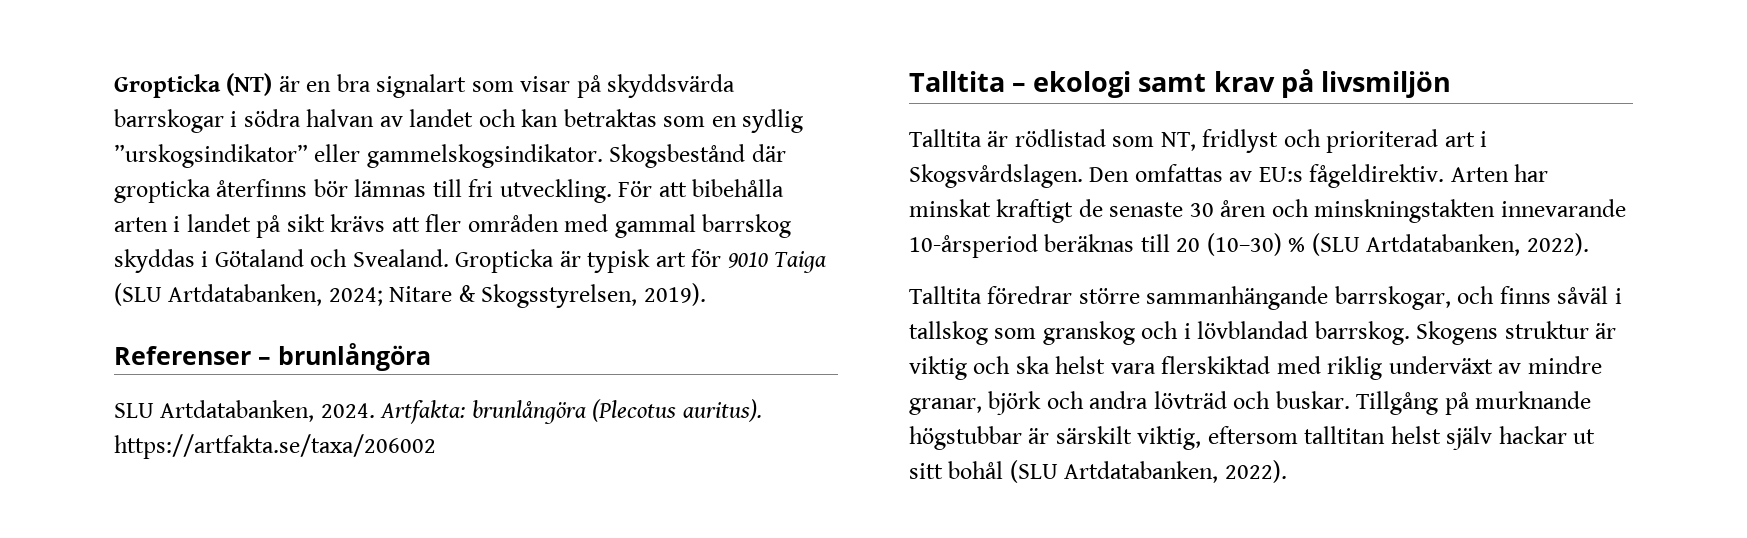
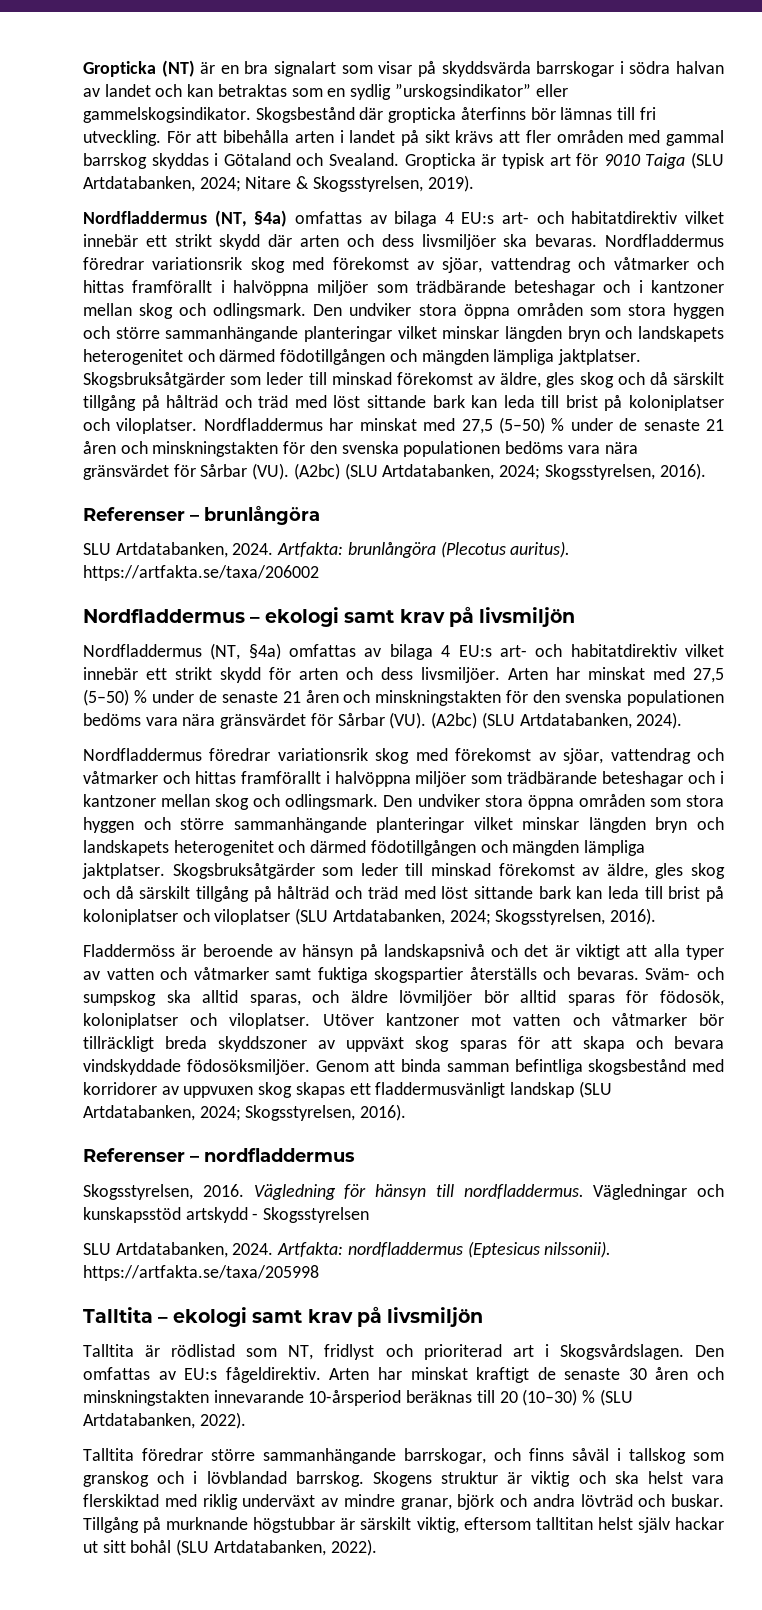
(706, 294) none -> [83,210,724,227] [83,234,724,250] [83,257,724,273] [83,280,724,296] [83,303,724,319] [83,326,724,342] [83,349,642,365] [83,372,724,388] [83,395,724,411] [83,417,724,434] [83,441,638,457] [83,463,706,480] // Nordfladdermus (NT, §4a) omfattas av bilaga 4 EU:s art- och habitatdirektiv vilket innebär ett strikt skydd där arten och dess livsmiljöer ska bevaras. Nordfladdermus föredrar variationsrik skog med förekomst av sjöar, vattendrag och våtmarker och hittas framförallt i halvöppna miljöer som trädbärande beteshagar och i kantzoner mellan skog och odlingsmark. Den undviker stora öppna områden som stora hyggen och större sammanhängande planteringar vilket minskar längden bryn och landskapets heterogenitet och därmed födotillgången och mängden lämpliga jaktplatser. Skogsbruksåtgärder som leder till minskad förekomst av äldre, gles skog och då särskilt tillgång på hålträd och träd med löst sittande bark kan leda till brist på koloniplatser och viloplatser. Nordfladdermus har minskat med 27,5 (5–50) % under de senaste 21 åren och minskningstakten för den svenska populationen bedöms vara nära gränsvärdet för Sårbar (VU). (A2bc) (SLU Artdatabanken, 2024; Skogsstyrelsen, 2016).
(436, 446) none -> [83,606,575,627] [83,643,725,660] [83,667,724,683] [83,689,724,706] [83,712,683,729] [83,748,725,764] [83,771,724,787] [83,794,724,810] [83,817,724,833] [83,840,646,856] [82,863,726,879] [83,886,724,902] [83,908,657,925] [83,944,724,960] [83,967,724,983] [83,990,724,1006] [83,1013,724,1029] [83,1036,724,1052] [83,1059,724,1075] [83,1081,612,1098] [83,1104,407,1121] [83,1148,355,1162] [83,1184,724,1200] [83,1207,370,1223] [83,1241,612,1258] [83,1265,319,1281] // Nordfladdermus – ekologi samt krav på livsmiljön // Nordfladdermus (NT, §4a) omfattas av bilaga 4 EU:s art- och habitatdirektiv vilket innebär ett strikt skydd för arten och dess livsmiljöer. Arten har minskat med 27,5 (5–50) % under de senaste 21 åren och minskningstakten för den svenska populationen bedöms vara nära gränsvärdet för Sårbar (VU). (A2bc) (SLU Artdatabanken, 2024). // Nordfladdermus föredrar variationsrik skog med förekomst av sjöar, vattendrag och våtmarker och hittas framförallt i halvöppna miljöer som trädbärande beteshagar och i kantzoner mellan skog och odlingsmark. Den undviker stora öppna områden som stora hyggen och större sammanhängande planteringar vilket minskar längden bryn och landskapets heterogenitet och därmed födotillgången och mängden lämpliga jaktplatser. Skogsbruksåtgärder som leder till minskad förekomst av äldre, gles skog och då särskilt tillgång på hålträd och träd med löst sittande bark kan leda till brist på koloniplatser och viloplatser (SLU Artdatabanken, 2024; Skogsstyrelsen, 2016). // Fladdermöss är beroende av hänsyn på landskapsnivå och det är viktigt att alla typer av vatten och våtmarker samt fuktiga skogspartier återställs och bevaras. Sväm- och sumpskog ska alltid sparas, och äldre lövmiljöer bör alltid sparas för födosök, koloniplatser och viloplatser. Utöver kantzoner mot vatten och våtmarker bör tillräckligt breda skyddszoner av uppväxt skog sparas för att skapa och bevara vindskyddade födosöksmiljöer. Genom att binda samman befintliga skogsbestånd med korridorer av uppvuxen skog skapas ett fladdermusvänligt landskap (SLU Artdatabanken, 2024; Skogsstyrelsen, 2016). // Referenser – nordfladdermus // Skogsstyrelsen, 2016. Vägledning för hänsyn till nordfladdermus. Vägledningar och kunskapsstöd artskydd - Skogsstyrelsen // SLU Artdatabanken, 2024. Artfakta: nordfladdermus (Eptesicus nilssonii). https://artfakta.se/taxa/205998

